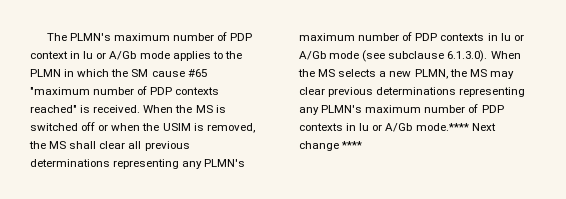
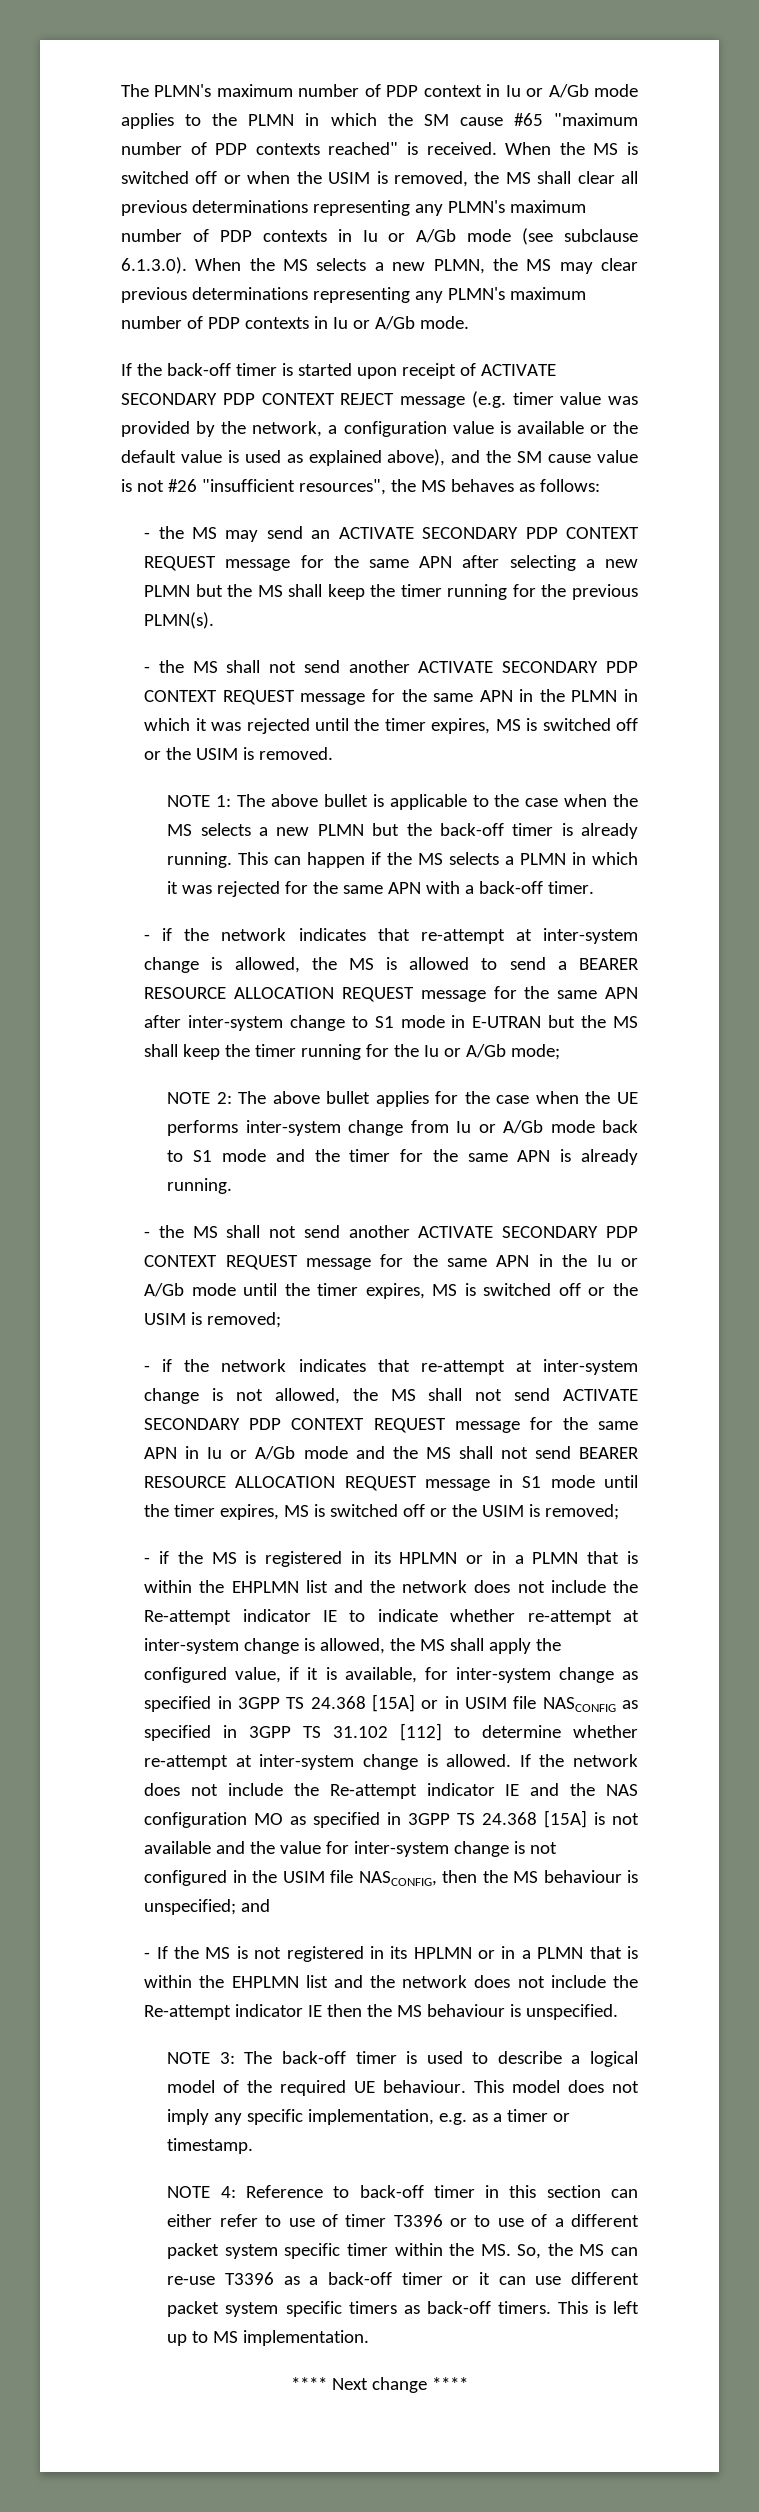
[415,123,469,131] mode.**** -> [419,316,469,329] [121,363,556,379] [121,391,638,408] [121,421,639,437] [121,449,639,466] [121,479,600,495] [144,526,639,542] [144,555,639,571] [144,584,638,600] [144,612,215,629] [144,660,638,673] [144,689,638,705] [144,718,639,734] [144,747,334,760] [167,794,638,810] [167,823,638,839] [167,852,638,868] [167,881,595,897] [144,928,638,944] [144,957,639,973] [144,986,638,1002] [144,1015,639,1031] [144,1044,561,1060] [167,1091,638,1107] [167,1120,638,1136] [167,1149,639,1165] [167,1178,233,1194] [144,1225,638,1238] [144,1254,639,1270] [144,1283,638,1299] [144,1312,282,1328] [144,1359,638,1375] [144,1388,638,1404] [144,1417,638,1433] [144,1446,639,1460] [144,1475,638,1491] [144,1504,620,1520] [144,1551,639,1567] [144,1580,639,1593] [144,1609,639,1625] [144,1638,562,1654] [144,1667,638,1683] [144,1694,638,1712] [144,1723,639,1741] [144,1754,639,1770] [144,1783,638,1799] [144,1810,639,1828] [144,1841,558,1857] [144,1870,638,1886] [144,1899,271,1915] [144,1946,639,1962] [144,1975,639,1988] [144,2004,619,2020] [167,2051,638,2067] [167,2080,639,2096] [167,2109,571,2125] [167,2138,254,2154] [167,2185,639,2198] [167,2214,639,2227] [167,2243,638,2259] [167,2272,640,2285] [167,2301,640,2317] [167,2330,370,2346] [291,2377,328,2390] mode. // If the back-off timer is started upon receipt of ACTIVATE SECONDARY PDP CONTEXT REJECT message (e.g. timer value was provided by the network, a configuration value is available or the default value is used as explained above), and the SM cause value is not #26 "insufficient resources", the MS behaves as follows: // - the MS may send an ACTIVATE SECONDARY PDP CONTEXT REQUEST message for the same APN after selecting a new PLMN but the MS shall keep the timer running for the previous PLMN(s). // - the MS shall not send another ACTIVATE SECONDARY PDP CONTEXT REQUEST message for the same APN in the PLMN in which it was rejected until the timer expires, MS is switched off or the USIM is removed. // NOTE 1: The above bullet is applicable to the case when the MS selects a new PLMN but the back-off timer is already running. This can happen if the MS selects a PLMN in which it was rejected for the same APN with a back-off timer. // - if the network indicates that re-attempt at inter-system change is allowed, the MS is allowed to send a BEARER RESOURCE ALLOCATION REQUEST message for the same APN after inter-system change to S1 mode in E-UTRAN but the MS shall keep the timer running for the Iu or A/Gb mode; // NOTE 2: The above bullet applies for the case when the UE performs inter-system change from Iu or A/Gb mode back to S1 mode and the timer for the same APN is already running. // - the MS shall not send another ACTIVATE SECONDARY PDP CONTEXT REQUEST message for the same APN in the Iu or A/Gb mode until the timer expires, MS is switched off or the USIM is removed; // - if the network indicates that re-attempt at inter-system change is not allowed, the MS shall not send ACTIVATE SECONDARY PDP CONTEXT REQUEST message for the same APN in Iu or A/Gb mode and the MS shall not send BEARER RESOURCE ALLOCATION REQUEST message in S1 mode until the timer expires, MS is switched off or the USIM is removed; // - if the MS is registered in its HPLMN or in a PLMN that is within the EHPLMN list and the network does not include the Re-attempt indicator IE to indicate whether re-attempt at inter-system change is allowed, the MS shall apply the configured value, if it is available, for inter-system change as specified in 3GPP TS 24.368 [15A] or in USIM file NASCONFIG as specified in 3GPP TS 31.102 [112] to determine whether re-attempt at inter-system change is allowed. If the network does not include the Re-attempt indicator IE and the NAS configuration MO as specified in 3GPP TS 24.368 [15A] is not available and the value for inter-system change is not configured in the USIM file NASCONFIG, then the MS behaviour is unspecified; and // - If the MS is not registered in its HPLMN or in a PLMN that is within the EHPLMN list and the network does not include the Re-attempt indicator IE then the MS behaviour is unspecified. // NOTE 3: The back-off timer is used to describe a logical model of the required UE behaviour. This model does not imply any specific implementation, e.g. as a timer or timestamp. // NOTE 4: Reference to back-off timer in this section can either refer to use of timer T3396 or to use of a different packet system specific timer within the MS. So, the MS can re-use T3396 as a back-off timer or it can use different packet system specific timers as back-off timers. This is left up to MS implementation. // ****

